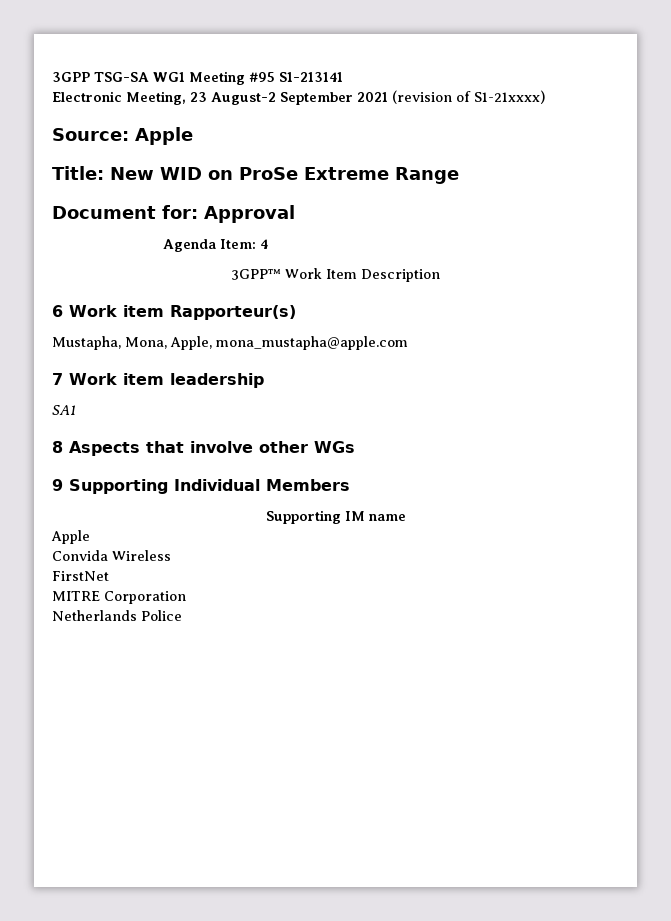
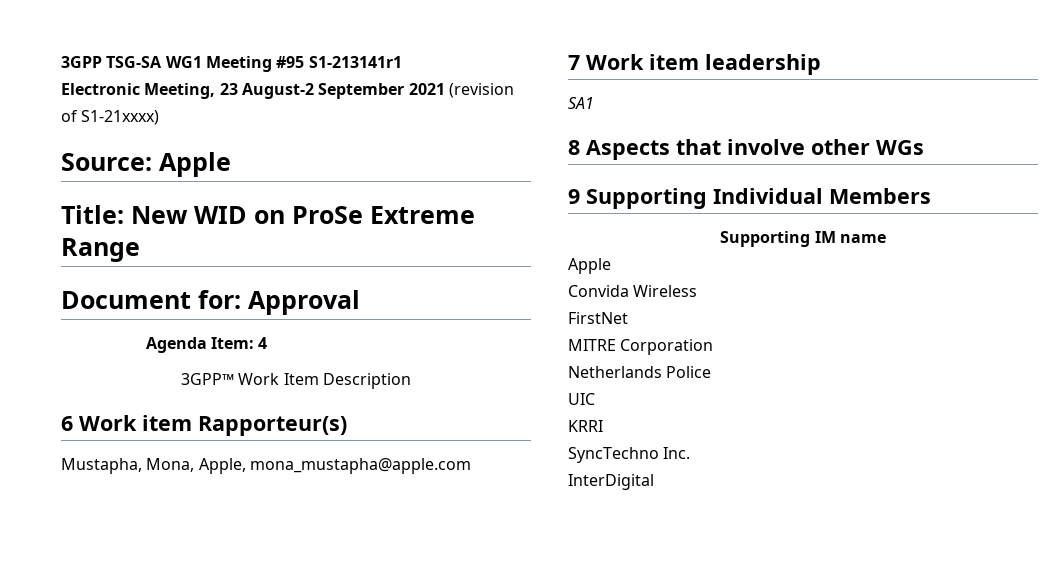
[279,72,343,82] S1-213141 -> [308,56,402,68] S1-213141r1
(182, 615) none -> [568,393,595,405] [568,420,603,432] [568,447,691,463] [568,474,654,490] // UIC // KRRI // SyncTechno Inc. // InterDigital

